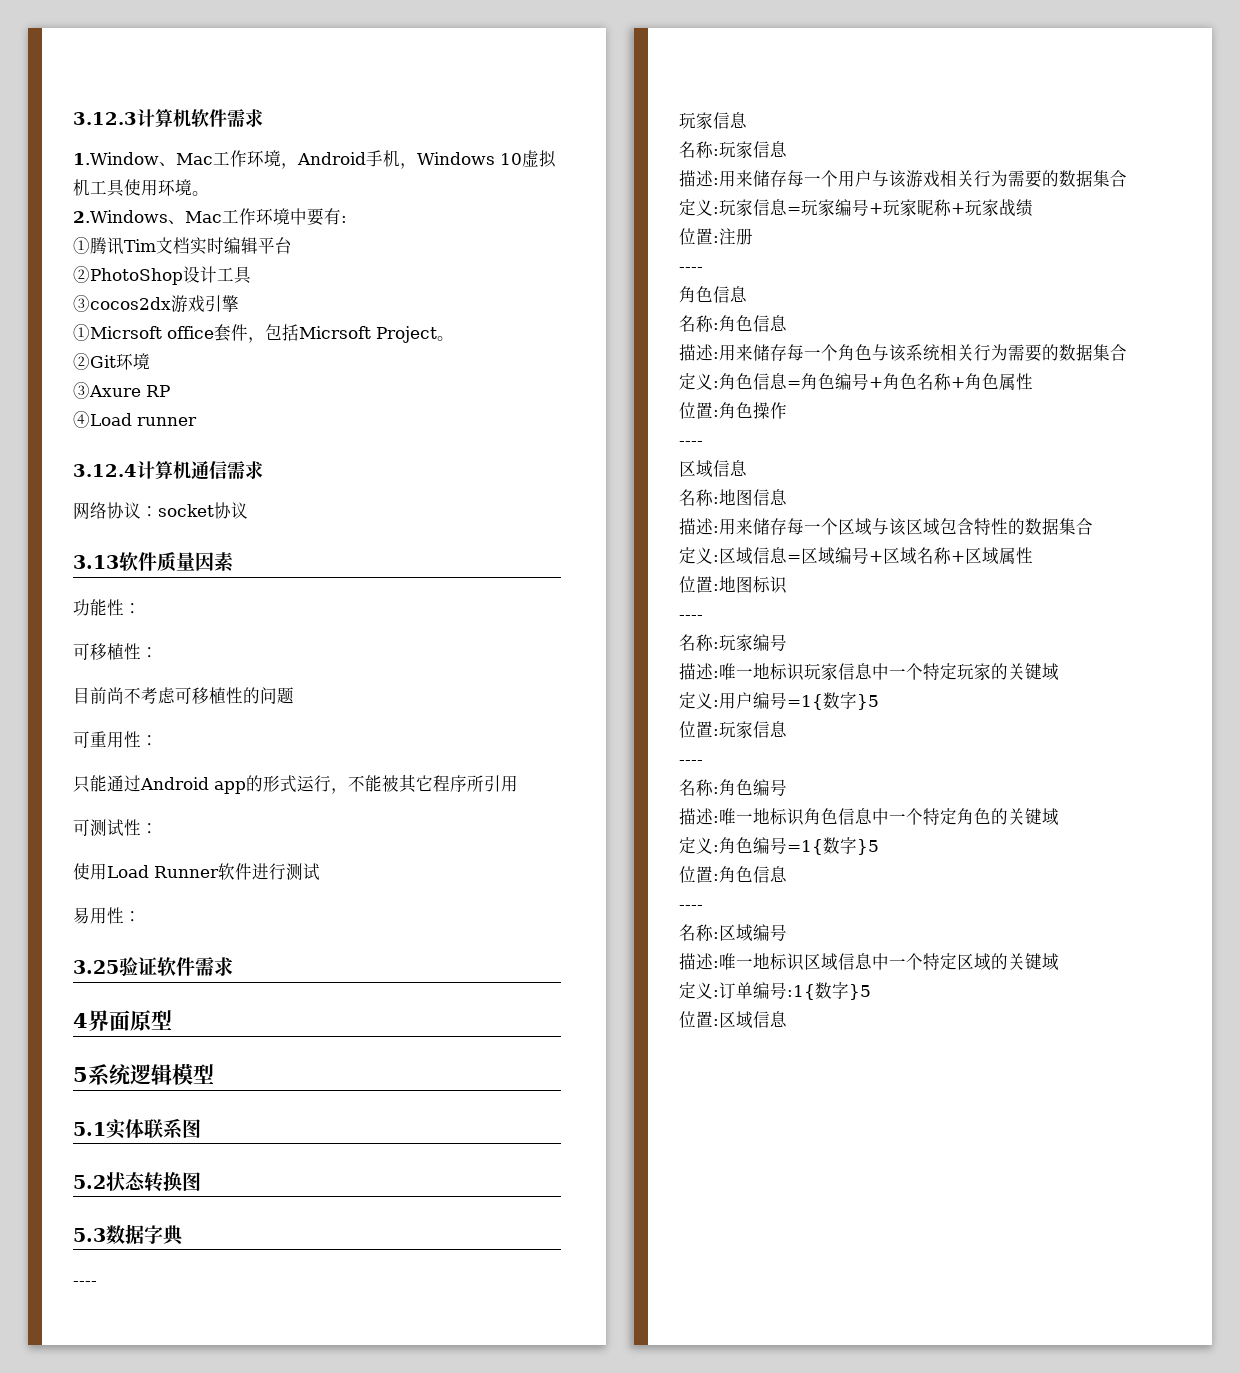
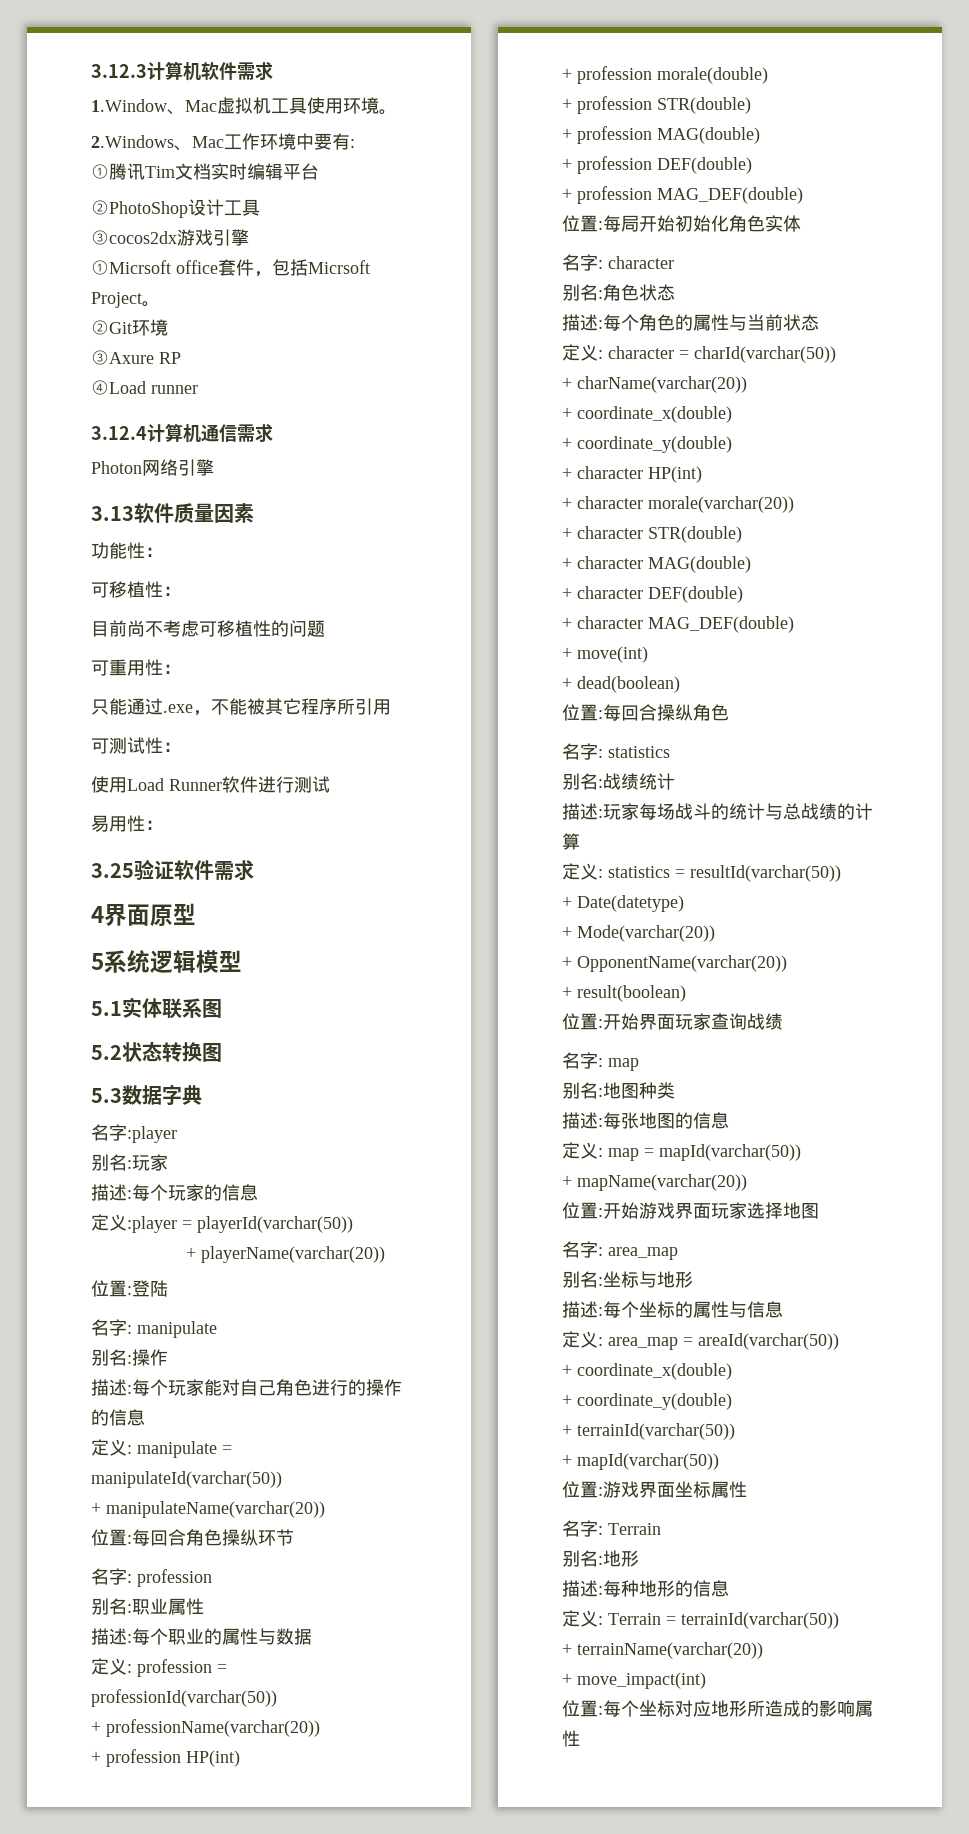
[213,150,522,169] 工作环境，Android手机，Windows 10 -> (217, 106) none
[73,502,248,520] 网络协议：socket协议 -> [91,459,214,476] Photon网络引擎
[140,775,331,794] Android app的形式运行 -> [163,704,193,713] .exe
[73,1281,97,1286] [679,112,747,130] [679,141,787,159] [679,170,1127,188] [679,199,1033,217] [679,228,753,245] [679,267,703,272] [679,286,747,303] [679,315,787,332] [679,344,1127,362] [679,373,1033,390] [679,402,787,419] [679,441,703,446] [679,460,747,478] [679,489,787,506] [679,518,1093,536] [679,547,1033,565] [679,576,787,594] [679,615,703,620] [679,634,787,652] [679,663,1059,681] [679,692,879,710] [679,721,787,739] [679,760,703,765] [679,779,787,796] [679,808,1059,826] [679,837,879,855] [679,866,787,883] [679,905,703,910] [679,924,787,942] [679,953,1059,971] [679,982,871,1000] [679,1011,787,1029] ---- // 玩家信息 // 名称:玩家信息 // 描述:用来储存每一个用户与该游戏相关行为需要的数据集合 // 定义:玩家信息=玩家编号+玩家昵称+玩家战绩 // 位置:注册 // ---- // 角色信息 // 名称:角色信息 // 描述:用来储存每一个角色与该系统相关行为需要的数据集合 // 定义:角色信息=角色编号+角色名称+角色属性 // 位置:角色操作 // ---- // 区域信息 // 名称:地图信息 // 描述:用来储存每一个区域与该区域包含特性的数据集合 // 定义:区域信息=区域编号+区域名称+区域属性 // 位置:地图标识 // ---- // 名称:玩家编号 // 描述:唯一地标识玩家信息中一个特定玩家的关键域 // 定义:用户编号=1{数字}5 // 位置:玩家信息 // ---- // 名称:角色编号 // 描述:唯一地标识角色信息中一个特定角色的关键域 // 定义:角色编号=1{数字}5 // 位置:角色信息 // ---- // 名称:区域编号 // 描述:唯一地标识区域信息中一个特定区域的关键域 // 定义:订单编号:1{数字}5 // 位置:区域信息 -> [91,1124,177,1143] [91,1154,168,1171] [91,1184,258,1201] [91,1214,353,1233] [185,1246,385,1263] [91,1280,168,1297] [91,1319,217,1338] [91,1349,168,1366] [91,1379,402,1396] [91,1409,145,1426] [91,1439,232,1458] [91,1471,282,1488] [91,1501,325,1518] [91,1529,294,1546] [91,1568,212,1587] [91,1598,204,1615] [91,1628,312,1645] [91,1658,227,1677] [91,1689,277,1707] [91,1719,320,1737] [91,1749,240,1767] [562,66,768,84] [562,96,751,114] [562,126,760,144] [562,156,752,174] [562,186,803,204] [562,215,801,232] [562,254,674,271] [562,284,675,301] [562,314,819,331] [562,344,836,363] [562,376,747,393] [562,406,732,423] [562,436,732,453] [562,466,702,483] [562,496,794,513] [562,526,742,543] [562,556,751,573] [562,586,743,603] [562,616,794,633] [562,646,648,663] [562,676,680,693] [562,704,729,721] [562,743,670,760] [562,773,675,790] [562,803,873,820] [562,833,580,850] [562,863,841,882] [562,895,684,912] [562,925,715,942] [562,955,787,972] [562,985,686,1002] [562,1013,783,1030] [562,1052,639,1071] [562,1082,675,1099] [562,1112,729,1129] [562,1142,801,1161] [562,1174,747,1191] [562,1202,819,1219] [562,1241,678,1260] [562,1271,693,1288] [562,1301,783,1318] [562,1331,839,1350] [562,1363,732,1380] [562,1393,732,1410] [562,1423,735,1440] [562,1453,719,1470] [562,1481,747,1498] [562,1520,661,1537] [562,1550,639,1567] [562,1580,729,1597] [562,1610,839,1629] [562,1642,763,1659] [562,1672,706,1689] [562,1700,873,1717] [562,1730,580,1747] 名字:player // 别名:玩家 // 描述:每个玩家的信息 // 定义:player = playerId(varchar(50)) // + playerName(varchar(20)) // 位置:登陆 // 名字: manipulate // 别名:操作 // 描述:每个玩家能对自己角色进行的操作的信息 // 定义: manipulate = manipulateId(varchar(50)) // + manipulateName(varchar(20)) // 位置:每回合角色操纵环节 // 名字: profession // 别名:职业属性 // 描述:每个职业的属性与数据 // 定义: profession = professionId(varchar(50)) // + professionName(varchar(20)) // + profession HP(int) // + profession morale(double) // + profession STR(double) // + profession MAG(double) // + profession DEF(double) // + profession MAG_DEF(double) // 位置:每局开始初始化角色实体 // 名字: character // 别名:角色状态 // 描述:每个角色的属性与当前状态 // 定义: character = charId(varchar(50)) // + charName(varchar(20)) // + coordinate_x(double) // + coordinate_y(double) // + character HP(int) // + character morale(varchar(20)) // + character STR(double) // + character MAG(double) // + character DEF(double) // + character MAG_DEF(double) // + move(int) // + dead(boolean) // 位置:每回合操纵角色 // 名字: statistics // 别名:战绩统计 // 描述:玩家每场战斗的统计与总战绩的计算 // 定义: statistics = resultId(varchar(50)) // + Date(datetype) // + Mode(varchar(20)) // + OpponentName(varchar(20)) // + result(boolean) // 位置:开始界面玩家查询战绩 // 名字: map // 别名:地图种类 // 描述:每张地图的信息 // 定义: map = mapId(varchar(50)) // + mapName(varchar(20)) // 位置:开始游戏界面玩家选择地图 // 名字: area_map // 别名:坐标与地形 // 描述:每个坐标的属性与信息 // 定义: area_map = areaId(varchar(50)) // + coordinate_x(double) // + coordinate_y(double) // + terrainId(varchar(50)) // + mapId(varchar(50)) // 位置:游戏界面坐标属性 // 名字: Terrain // 别名:地形 // 描述:每种地形的信息 // 定义: Terrain = terrainId(varchar(50)) // + terrainName(varchar(20)) // + move_impact(int) // 位置:每个坐标对应地形所造成的影响属性

